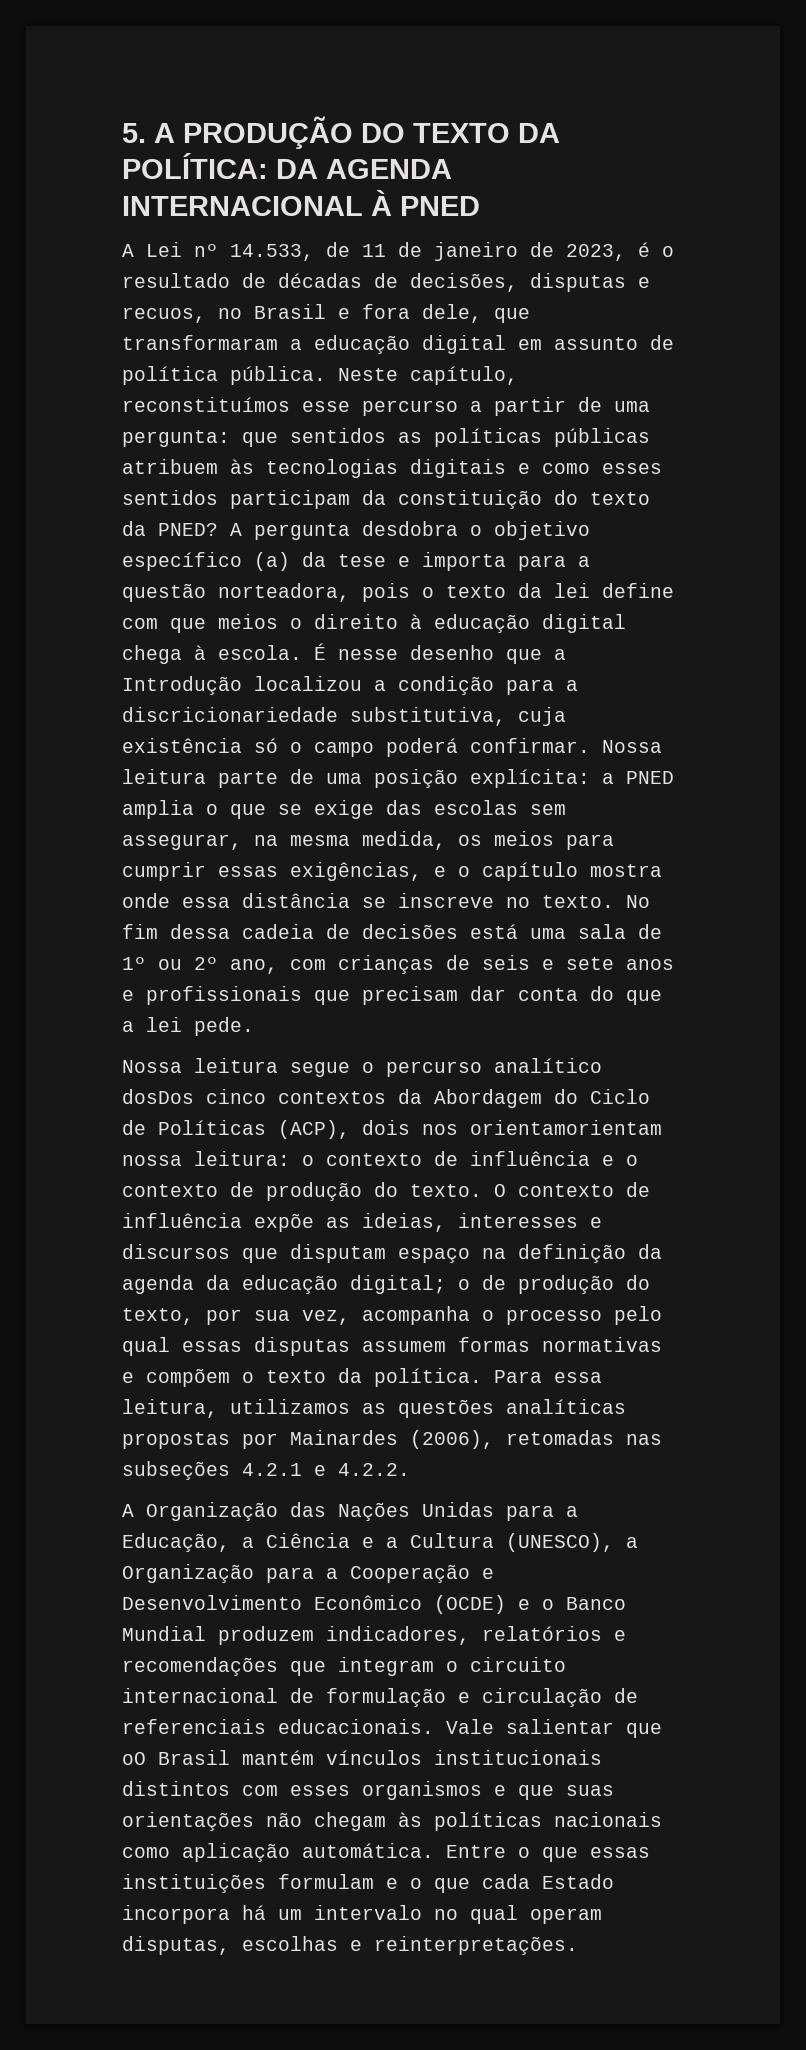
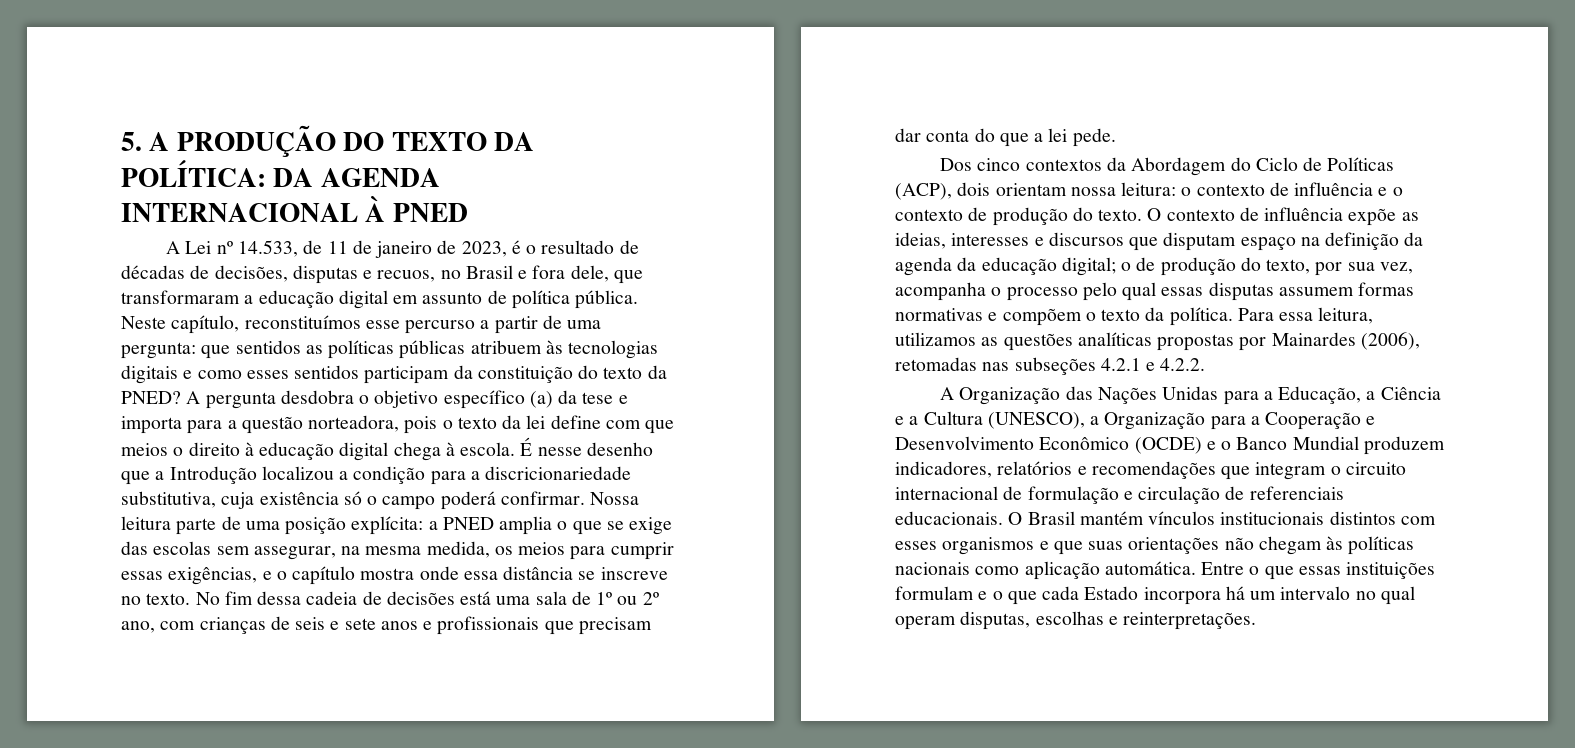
[122,1058,602,1077] [122,1089,194,1104] Nossa leitura segue o percurso analítico dosDos -> [940,158,973,171] Dos
[422,1120,662,1135] nos orientamorientam -> [995,183,1067,196] orientam
[446,1719,662,1738] [122,1752,146,1765] Vale salientar que oO -> [1008,512,1023,525] O

